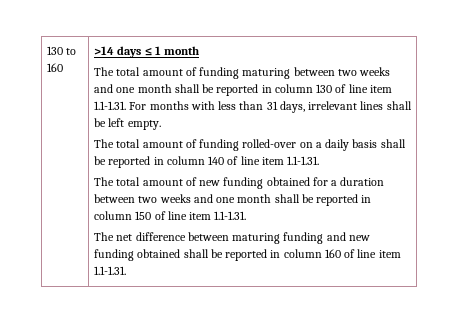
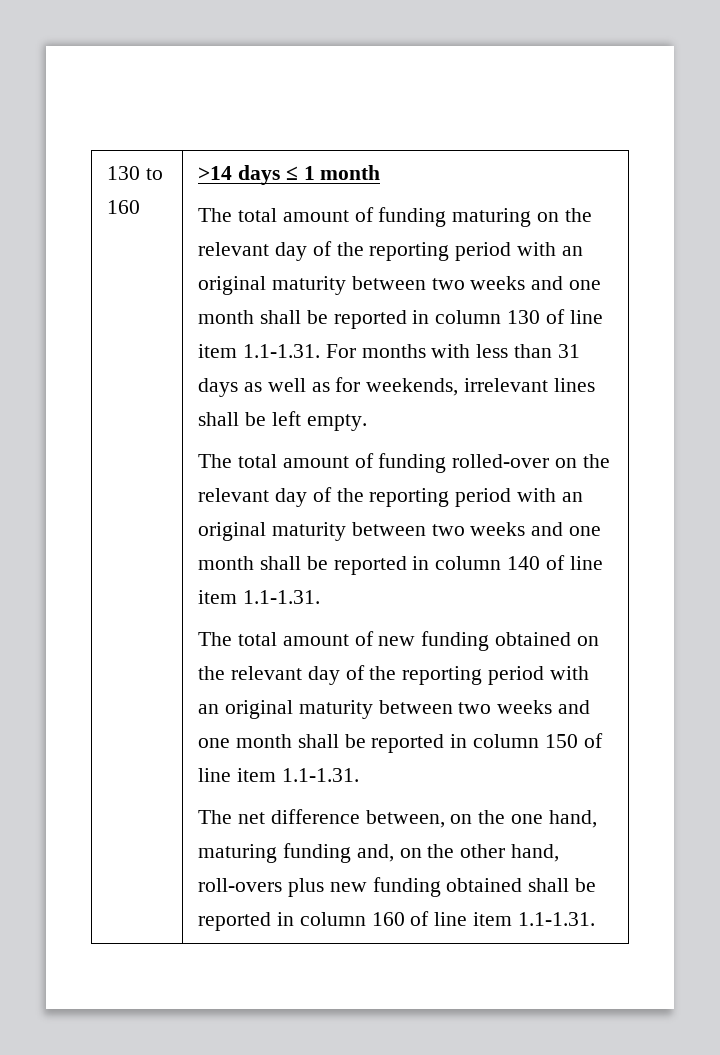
(291, 73) none -> [537,208,592,222] [198,241,583,261] [198,276,347,295] on the relevant day of the reporting period with an original maturity
[279,101,305,113] days, -> [198,377,459,397] days as well as for weekends,
[315,139,378,151] a daily basis -> [582,454,610,468] [198,487,583,507] [198,522,602,541] [198,556,255,570] the relevant day of the reporting period with an original maturity between two weeks and one month
[312,177,385,186] for a duration -> [576,636,599,646] [198,665,589,685] [198,700,373,719] on the relevant day of the reporting period with an original maturity
[187,232,346,244] between maturing funding and -> [365,810,597,828] [198,843,560,863] [198,878,325,897] between, on the one hand, maturing funding and, on the other hand, roll-overs plus

